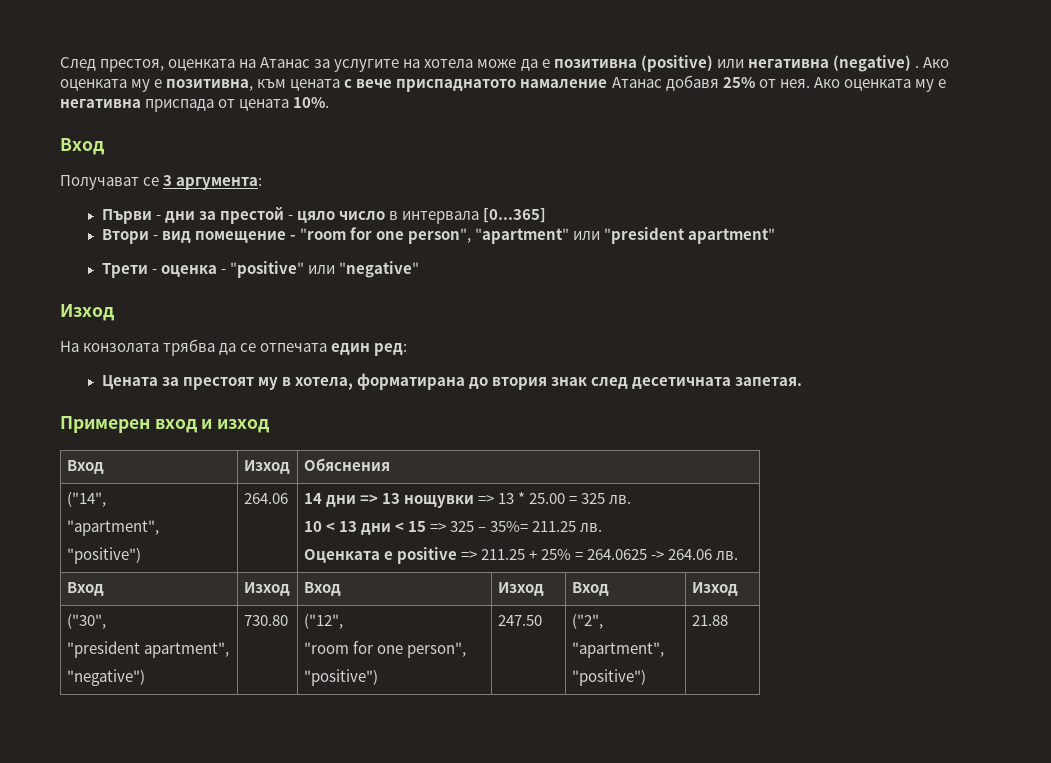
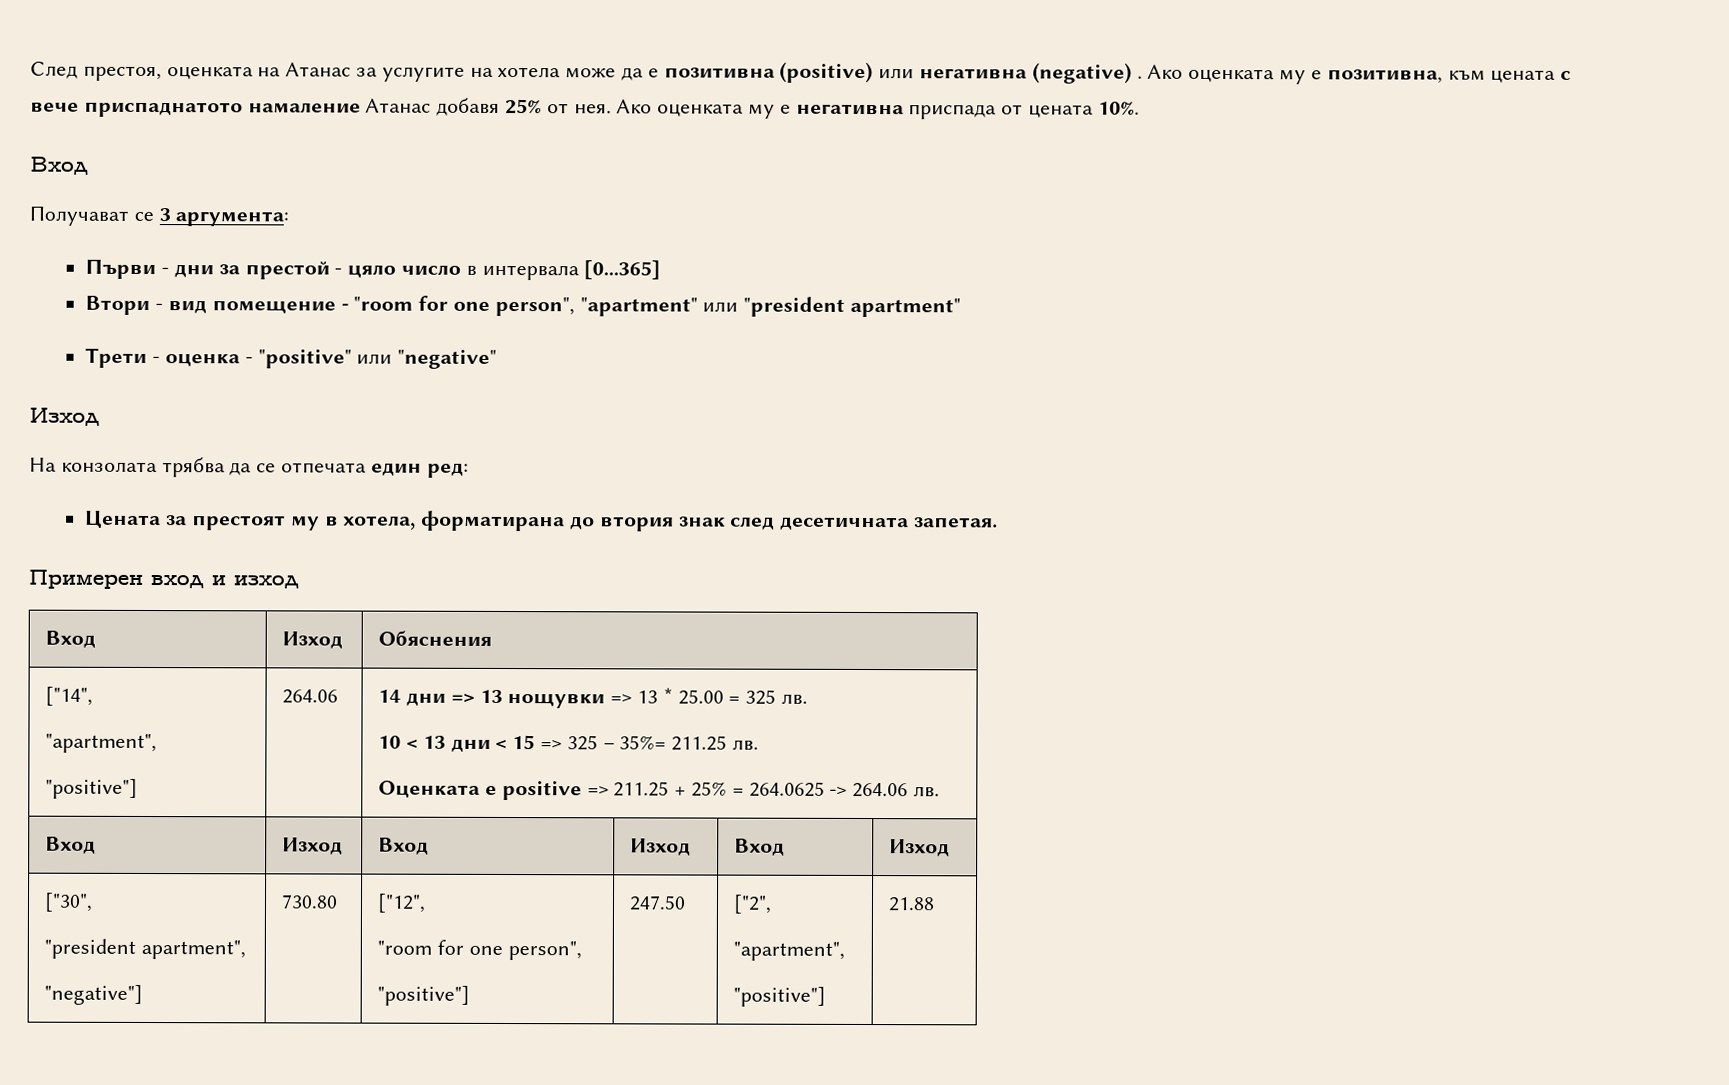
[66,491,106,507] [66,520,159,536] [66,547,141,564] ("14", // "apartment", // "positive") -> [45,686,94,706] [45,733,158,754] [45,778,139,799] ["14", // "apartment", // "positive"]
[66,613,106,629] ("30", -> [44,892,94,912] ["30",
[66,669,145,686] "negative") -> [44,984,144,1005] "negative"]
[303,613,343,629] ("12", -> [377,893,427,913] ["12",
[303,669,378,686] "positive") -> [377,985,471,1006] "positive"]
[571,613,603,629] [571,642,664,658] [571,669,646,686] ("2", // "apartment", // "positive") -> [733,894,773,914] [733,941,846,961] [733,986,827,1007] ["2", // "apartment", // "positive"]

